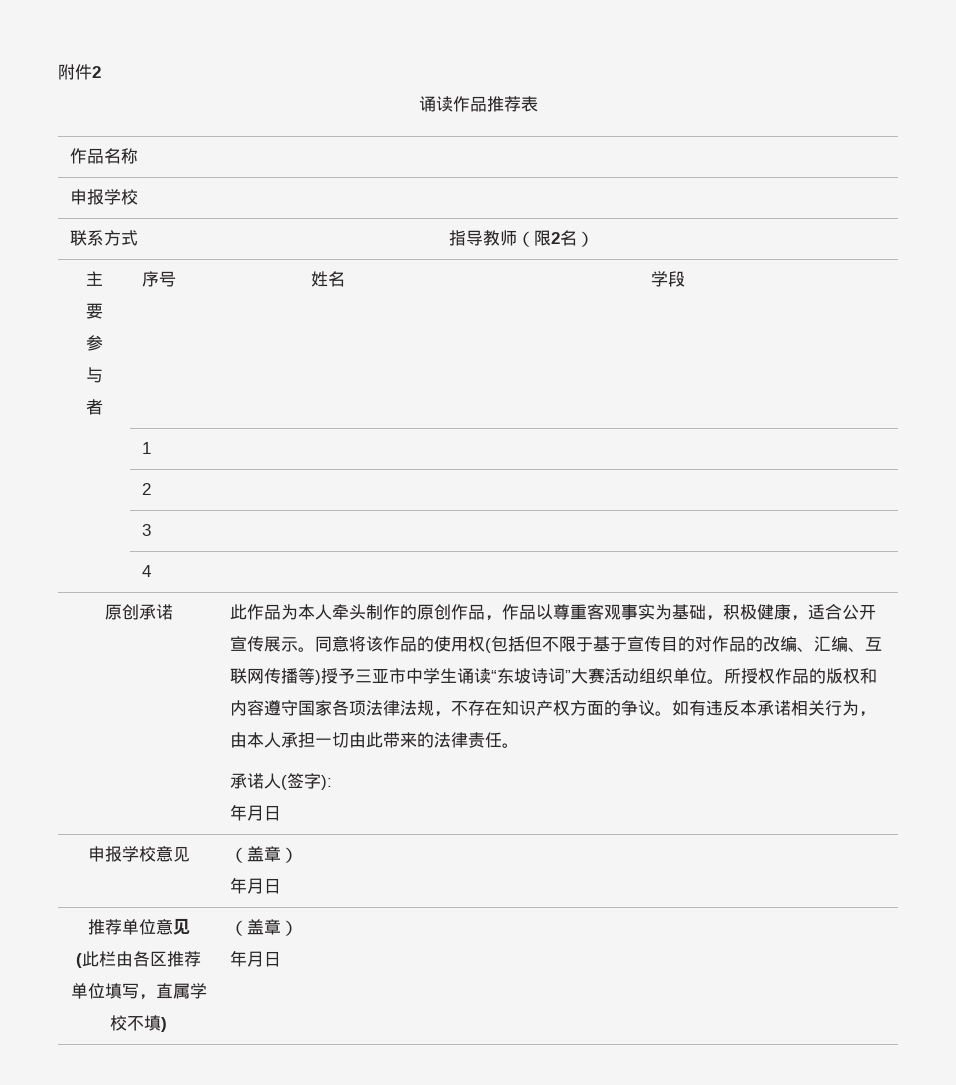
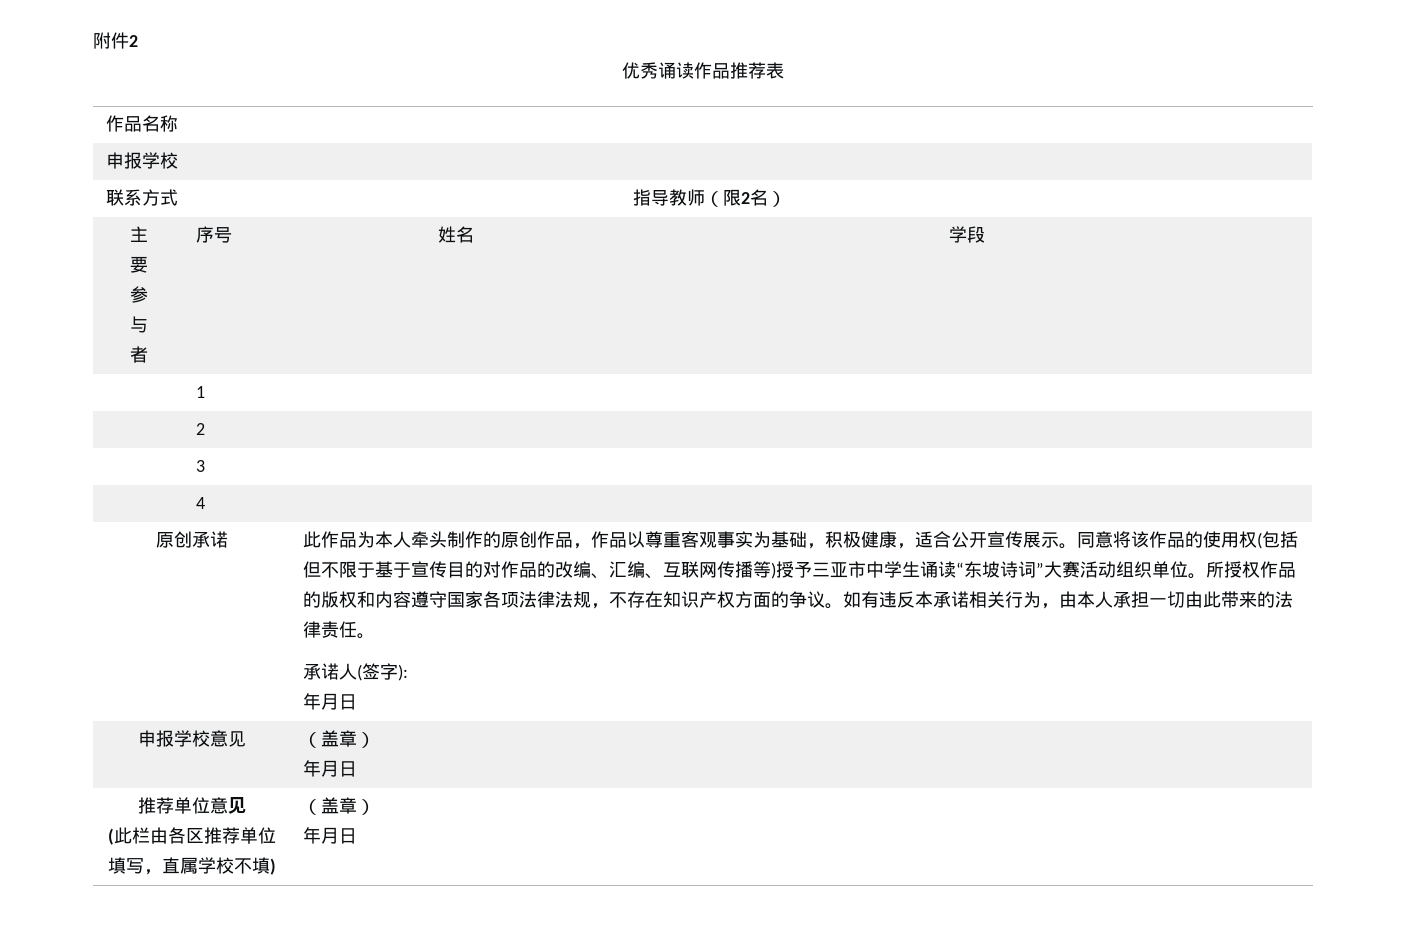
(101, 72) none -> [622,62,658,79] 优秀

